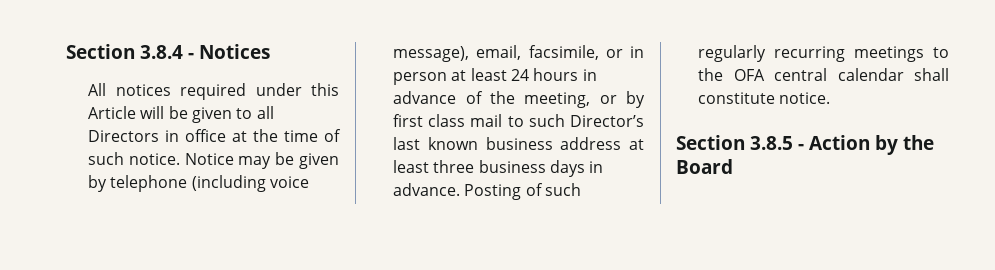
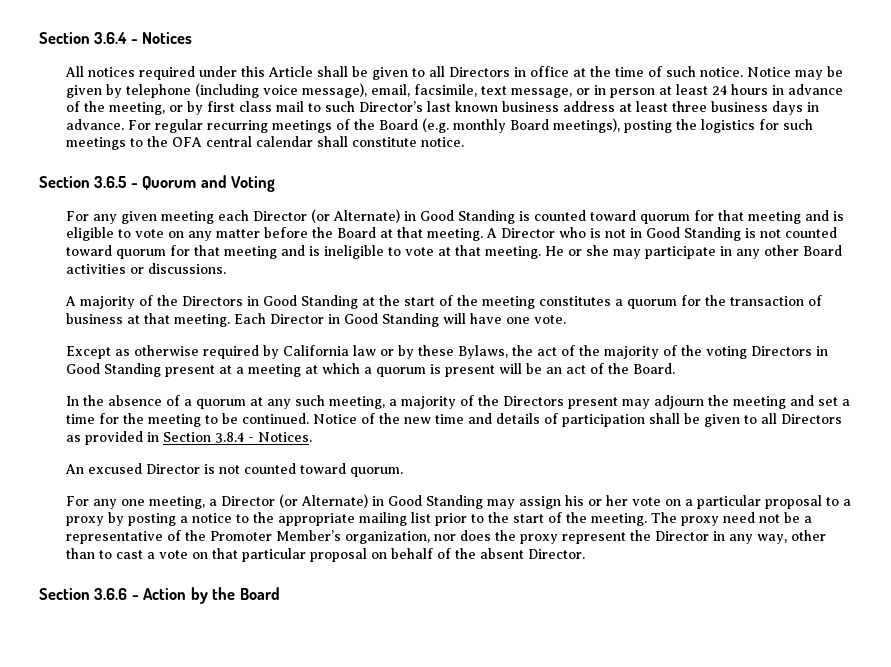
[66,44,183,59] Section 3.8.4 -> [39,32,128,44] Section 3.6.4
[140,106,165,119] will -> [316,66,348,77] shall
(599, 52) none -> [480,86,572,98] text message,
[464,183,582,200] [698,45,846,62] Posting of such regularly recurring -> [127,118,813,133] For regular recurring meetings of the Board (e.g. monthly Board meetings), posting the logistics for such
[750,136,793,150] 3.8.5 -> [94,175,276,192] [65,209,844,224] [65,227,837,241] [65,245,842,259] [65,263,226,274] [64,295,822,309] [65,313,566,327] [65,345,828,359] [65,363,675,377] [65,395,850,409] [65,413,842,427] [65,431,312,445] [64,463,403,477] [65,494,851,509] [65,512,812,526] [65,530,826,544] [65,548,585,562] [39,588,128,600] 3.6.5 - Quorum and Voting // For any given meeting each Director (or Alternate) in Good Standing is counted toward quorum for that meeting and is eligible to vote on any matter before the Board at that meeting. A Director who is not in Good Standing is not counted toward quorum for that meeting and is ineligible to vote at that meeting. He or she may participate in any other Board activities or discussions. // A majority of the Directors in Good Standing at the start of the meeting constitutes a quorum for the transaction of business at that meeting. Each Director in Good Standing will have one vote. // Except as otherwise required by California law or by these Bylaws, the act of the majority of the voting Directors in Good Standing present at a meeting at which a quorum is present will be an act of the Board. // In the absence of a quorum at any such meeting, a majority of the Directors present may adjourn the meeting and set a time for the meeting to be continued. Notice of the new time and details of participation shall be given to all Directors as provided in Section 3.8.4 - Notices. // An excused Director is not counted toward quorum. // For any one meeting, a Director (or Alternate) in Good Standing may assign his or her vote on a particular proposal to a proxy by posting a notice to the appropriate mailing list prior to the start of the meeting. The proxy need not be a representative of the Promoter Member’s organization, nor does the proxy represent the Director in any way, other than to cast a vote on that particular proposal on behalf of the absent Director. // Section 3.6.6

